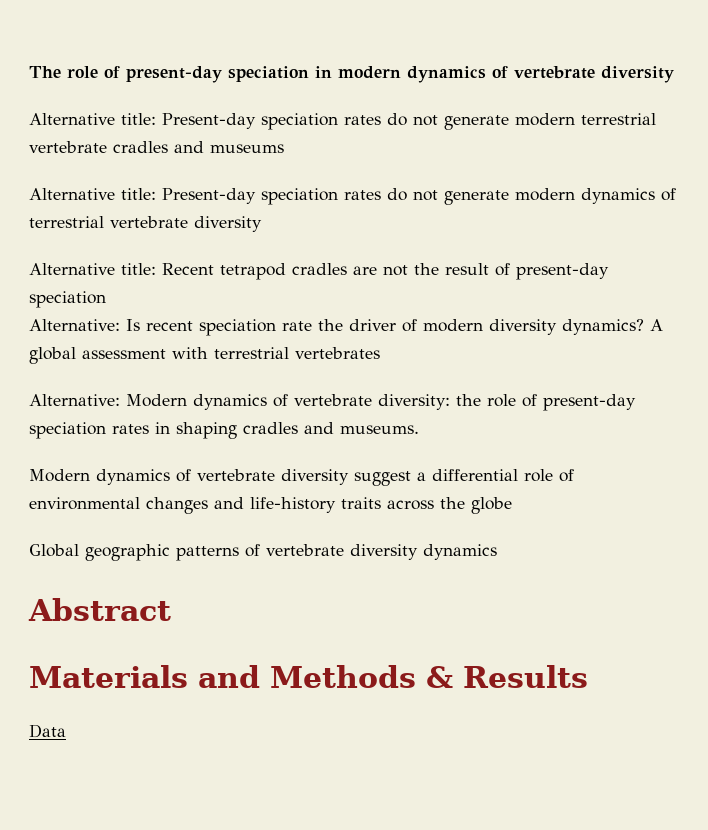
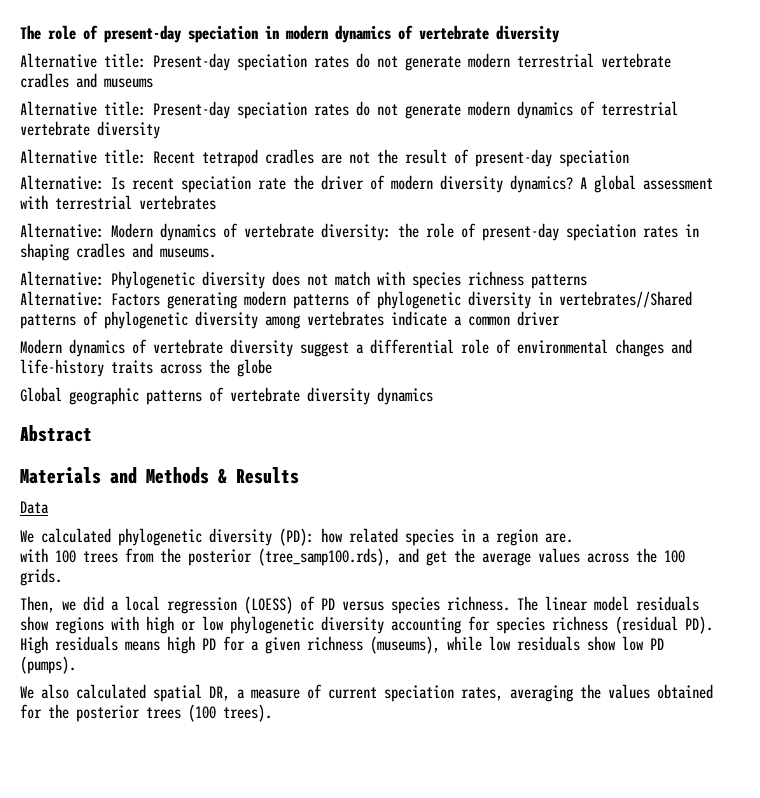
(419, 429) none -> [20,271,587,289] [20,291,692,309] [20,311,560,329] // Alternative: Phylogenetic diversity does not match with species richness patterns // Alternative: Factors generating modern patterns of phylogenetic diversity in vertebrates//Shared patterns of phylogenetic diversity among vertebrates indicate a common driver
(66, 731) none -> [20,528,573,546] [20,548,685,566] [20,568,62,586] [20,596,699,614] [20,616,713,634] [20,636,664,654] [20,656,76,674] [20,684,713,702] [20,704,272,722] // We calculated phylogenetic diversity (PD): how related species in a region are. // with 100 trees from the posterior (tree_samp100.rds), and get the average values across the 100 grids. // Then, we did a local regression (LOESS) of PD versus species richness. The linear model residuals show regions with high or low phylogenetic diversity accounting for species richness (residual PD). High residuals means high PD for a given richness (museums), while low residuals show low PD (pumps). // We also calculated spatial DR, a measure of current speciation rates, averaging the values obtained for the posterior trees (100 trees).

